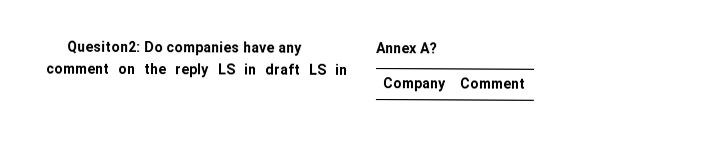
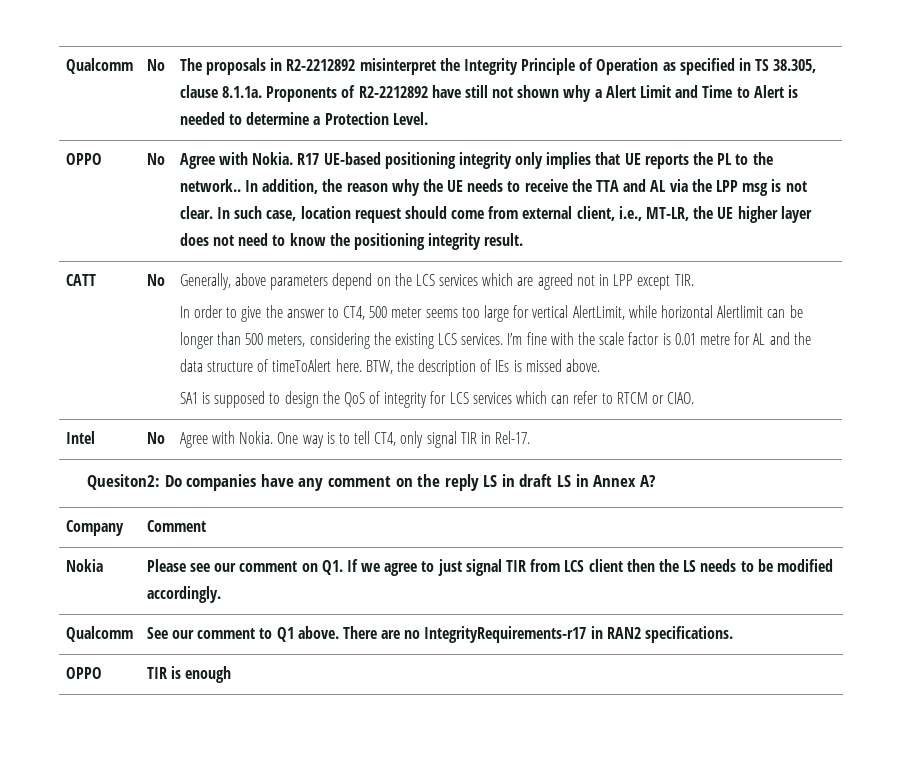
(66, 47) none -> [65,58,133,74] [146,59,165,71] [179,58,817,75] [179,85,798,102] [179,112,428,125] [65,153,102,165] [146,153,165,165] [179,152,773,169] [179,179,807,196] [179,206,812,223] [179,233,524,250] [65,274,96,286] [146,274,165,286] [179,273,694,290] [179,305,803,322] [179,332,811,349] [179,359,601,376] [179,391,695,408] [65,431,95,444] [146,432,165,444] [179,431,531,448] Qualcomm | No | The proposals in R2-2212892 misinterpret the Integrity Principle of Operation as specified in TS 38.305, clause 8.1.1a. Proponents of R2-2212892 have still not shown why a Alert Limit and Time to Alert is needed to determine a Protection Level. // OPPO | No | Agree with Nokia. R17 UE-based positioning integrity only implies that UE reports the PL to the network.. In addition, the reason why the UE needs to receive the TTA and AL via the LPP msg is not clear. In such case, location request should come from external client, i.e., MT-LR, the UE higher layer does not need to know the positioning integrity result. // CATT | No | Generally, above parameters depend on the LCS services which are agreed not in LPP except TIR. // In order to give the answer to CT4, 500 meter seems too large for vertical AlertLimit, while horizontal Alertlimit can be longer than 500 meters, considering the existing LCS services. I’m fine with the scale factor is 0.01 metre for AL and the data structure of timeToAlert here. BTW, the description of IEs is missed above. // SA1 is supposed to design the QoS of integrity for LCS services which can refer to RTCM or CIAO. // Intel | No | Agree with Nokia. One way is to tell CT4, only signal TIR in Rel-17. //
(526, 83) none -> [65,559,103,572] [146,559,833,576] [146,586,221,603] [65,626,133,642] [146,626,734,643] [65,667,102,679] [146,666,232,683] // Nokia | Please see our comment on Q1. If we agree to just signal TIR from LCS client then the LS needs to be modified accordingly. // Qualcomm | See our comment to Q1 above. There are no IntegrityRequirements-r17 in RAN2 specifications. // OPPO | TIR is enough

